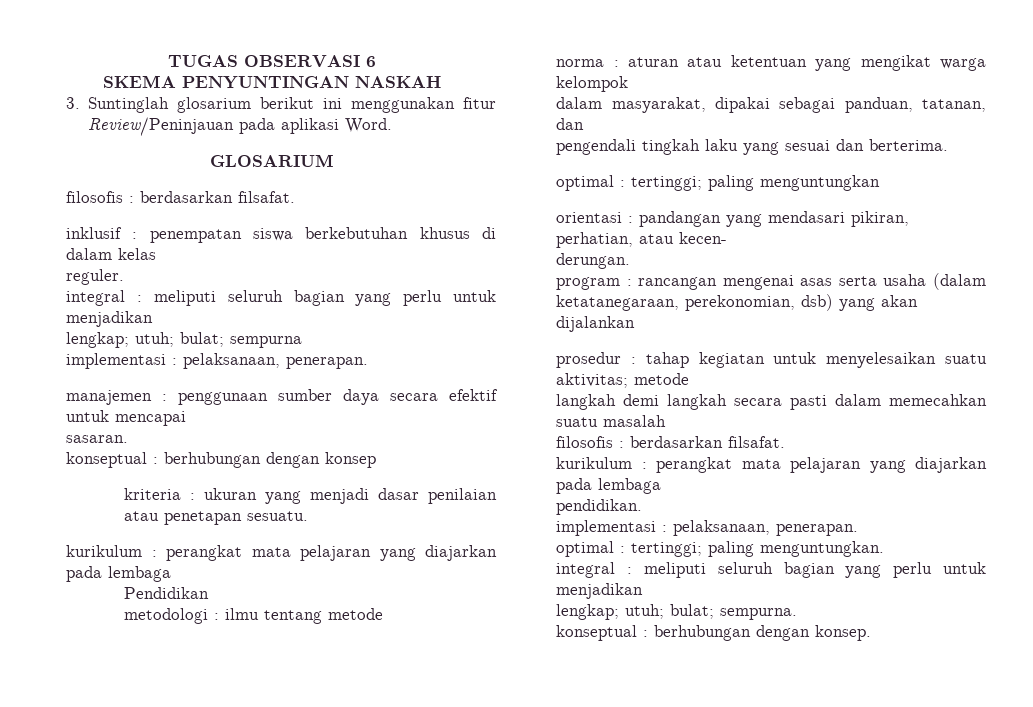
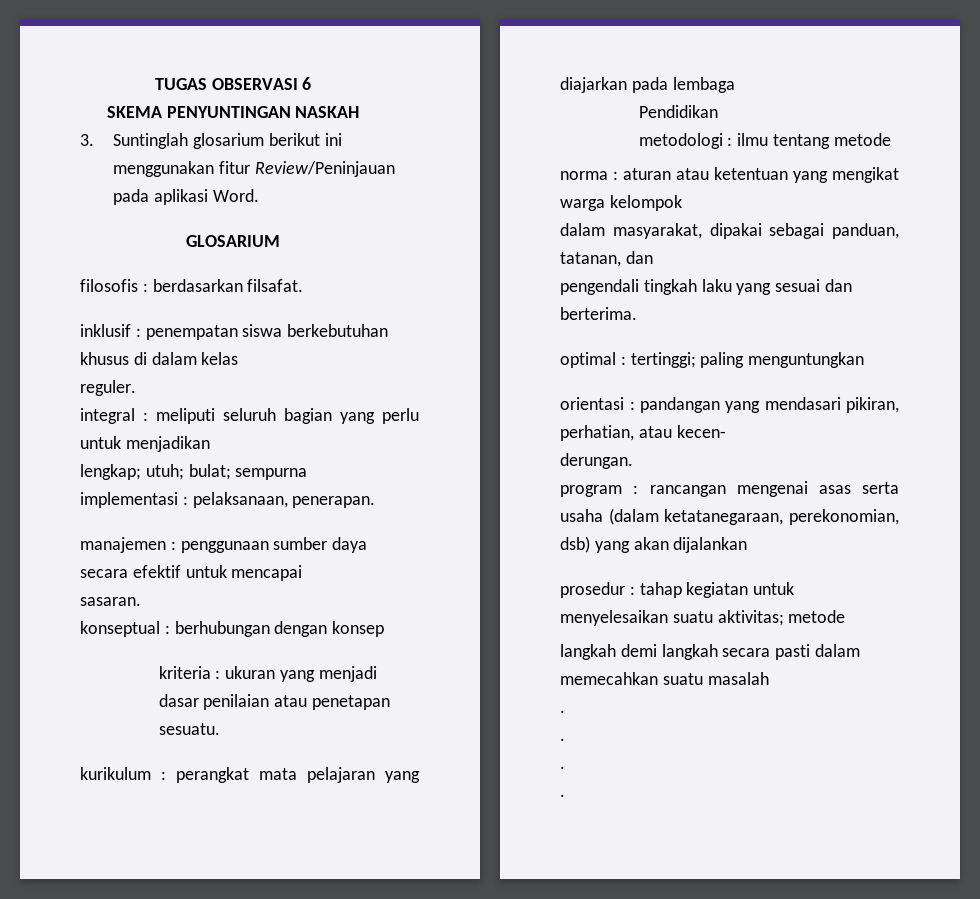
[556,436,786,448] [556,457,987,473] [556,478,662,494] [556,499,643,515] [556,520,859,536] [556,541,885,557] [556,562,986,578] [556,583,644,599] [556,604,798,620] [556,625,872,641] filosofis : berdasarkan filsafat. // kurikulum : perangkat mata pelajaran yang diajarkan pada lembaga // pendidikan. // implementasi : pelaksanaan, penerapan. // optimal : tertinggi; paling menguntungkan. // integral : meliputi seluruh bagian yang perlu untuk menjadikan // lengkap; utuh; bulat; sempurna. // konseptual : berhubungan dengan konsep. -> [560,710,566,713] [560,738,566,741] [560,766,566,769] [560,794,566,797] . // . // . // .

